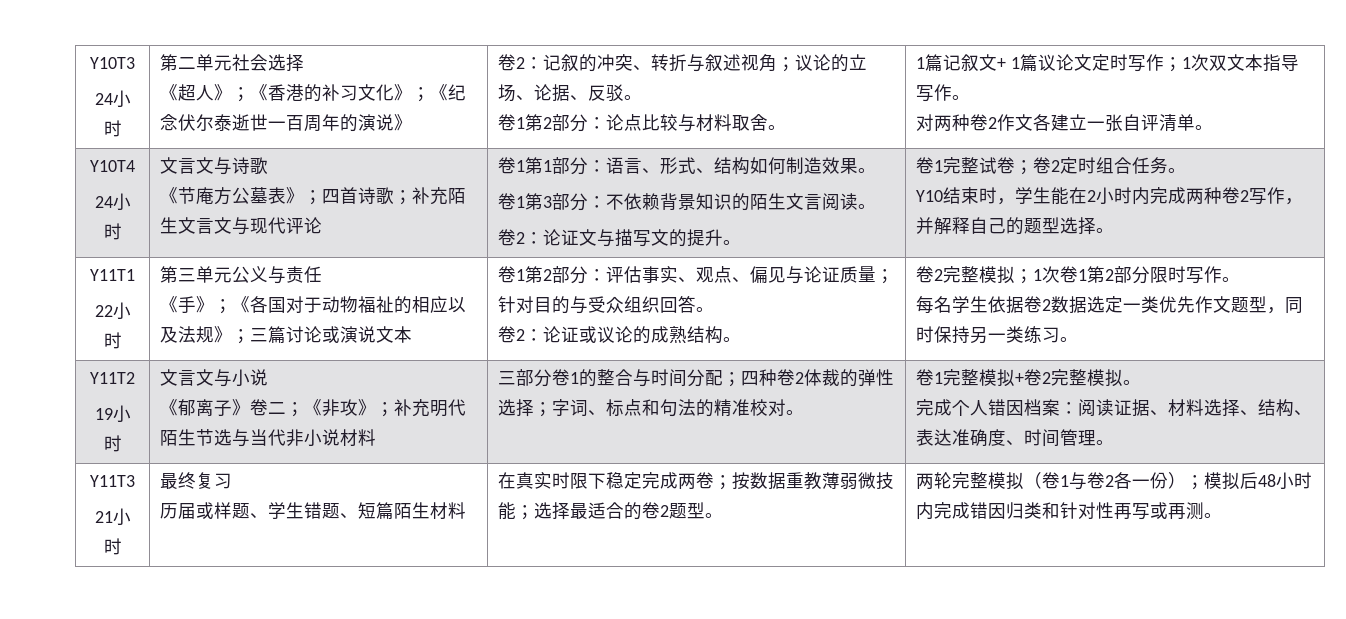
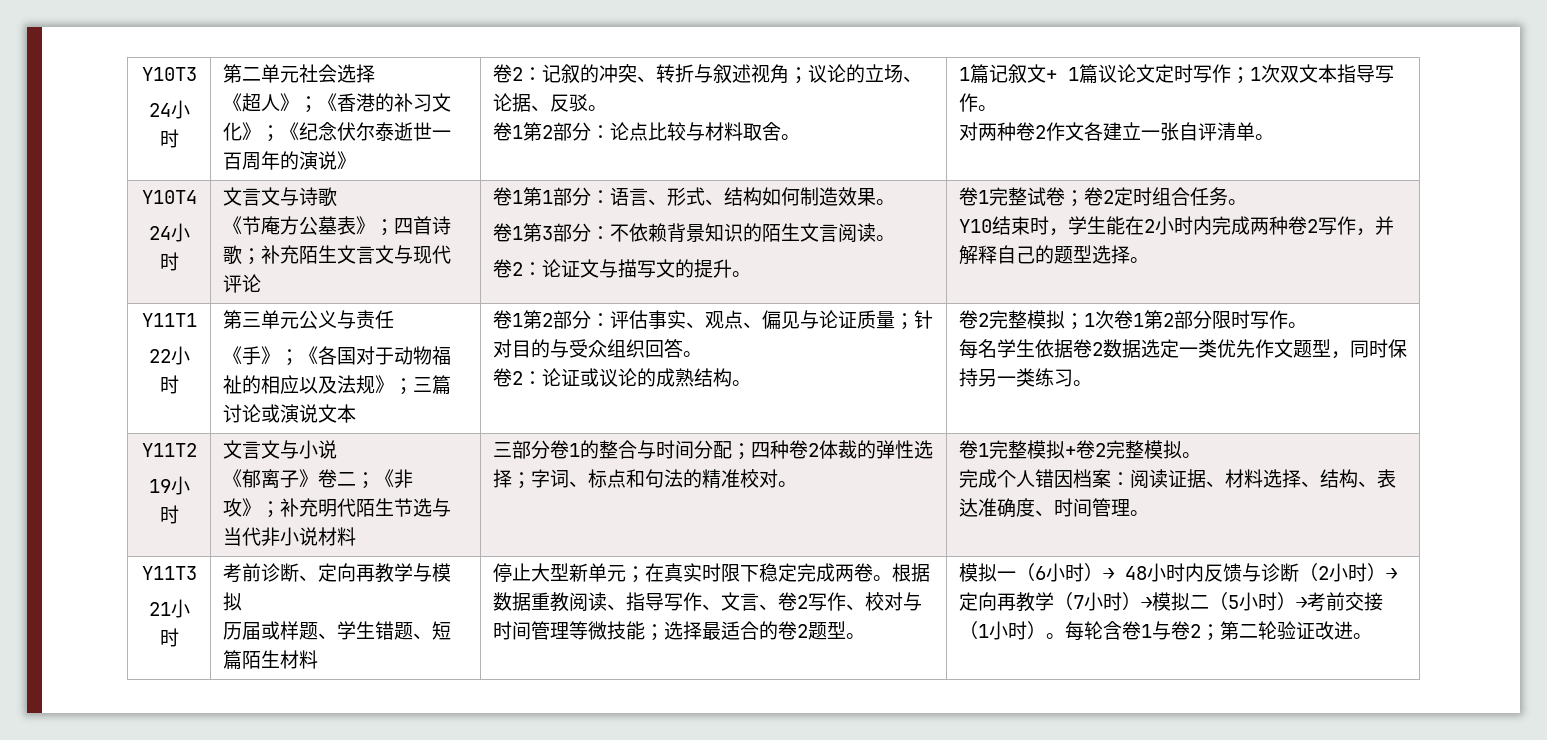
[159,472,232,489] 最终复习 -> [222,563,451,583] [222,592,242,611] 考前诊断、定向再教学与模拟
(466, 510) none -> [492,563,645,583] 停止大型新单元；
[713,472,750,490] ；按 -> [872,563,930,582] 。根据
[821,472,858,490] 薄弱 -> [568,592,922,611] [492,621,588,640] 阅读、指导写作、文言、卷2写作、校对与时间管理等
[915,472,1312,490] [915,502,1204,520] 两轮完整模拟（卷1与卷2各一份）；模拟后48小时内完成错因归类和针对性再写或再测 -> [958,563,1398,582] [958,592,1383,612] [958,621,1353,641] 模拟一（6小时）→ 48小时内反馈与诊断（2小时）→定向再教学（7小时）→模拟二（5小时）→考前交接（1小时）。每轮含卷1与卷2；第二轮验证改进

